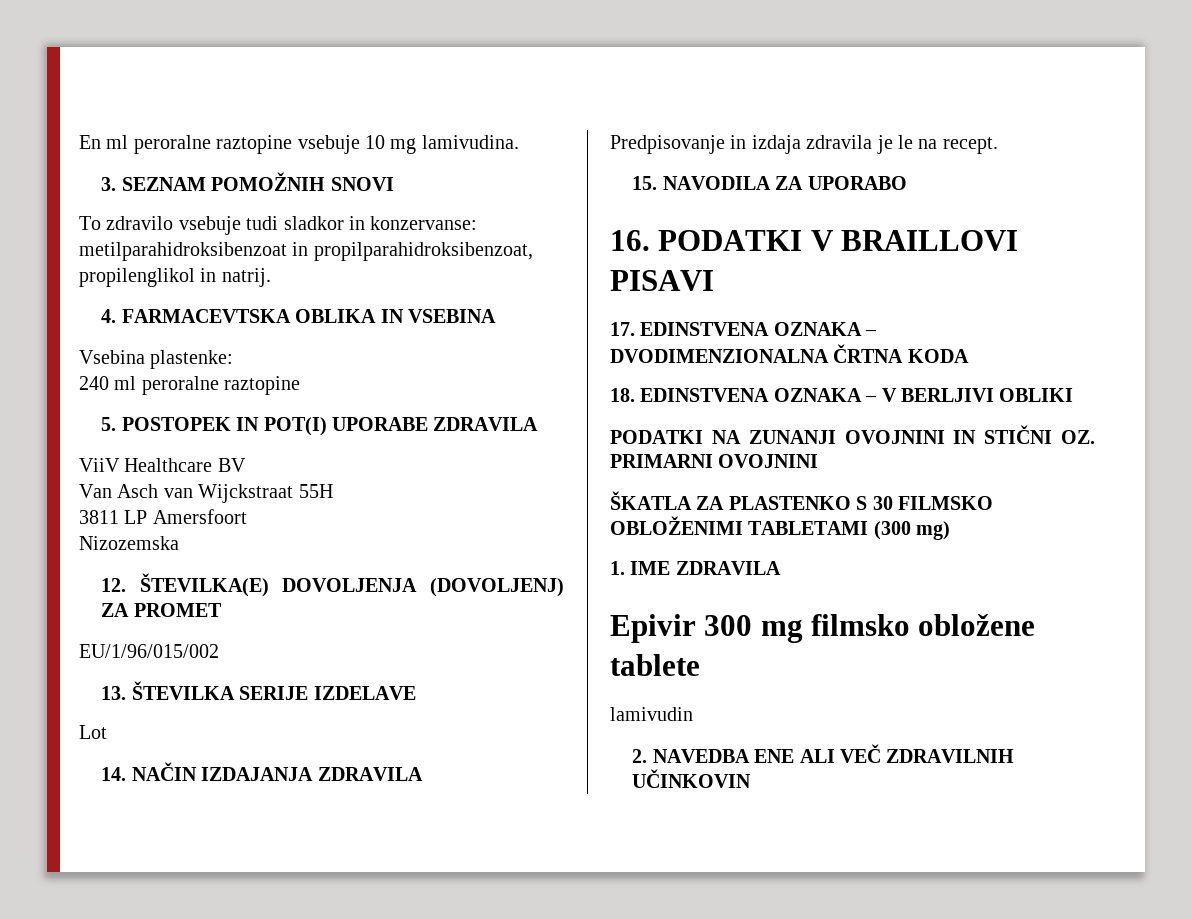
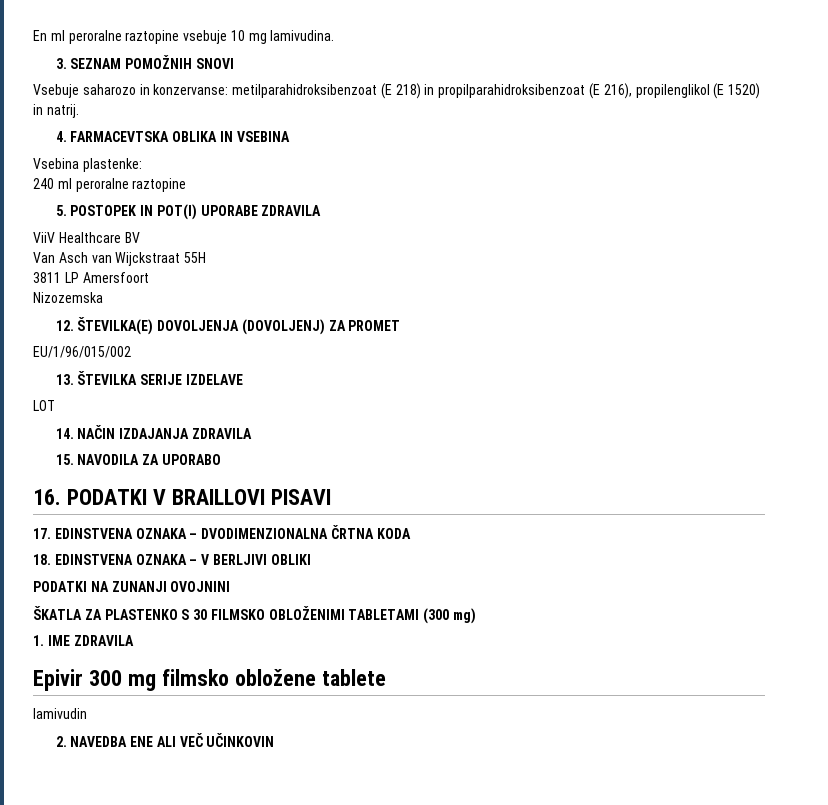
[79,216,478,235] [79,242,533,261] [79,268,195,287] To zdravilo vsebuje tudi sladkor in konzervanse: metilparahidroksibenzoat in propilparahidroksibenzoat, propilenglikol -> [33,83,761,99] Vsebuje saharozo in konzervanse: metilparahidroksibenzoat (E 218) in propilparahidroksibenzoat (E 216), propilenglikol (E 1520)
[79,725,107,739] Lot -> [33,400,55,411] LOT
[610,135,998,154] // Predpisovanje in izdaja zdravila je le na recept. -> (252, 433) none
[953,425,1095,444] [610,454,819,468] IN STIČNI OZ. PRIMARNI OVOJNINI -> (231, 586) none
[886,749,1015,763] ZDRAVILNIH -> (203, 740) none

